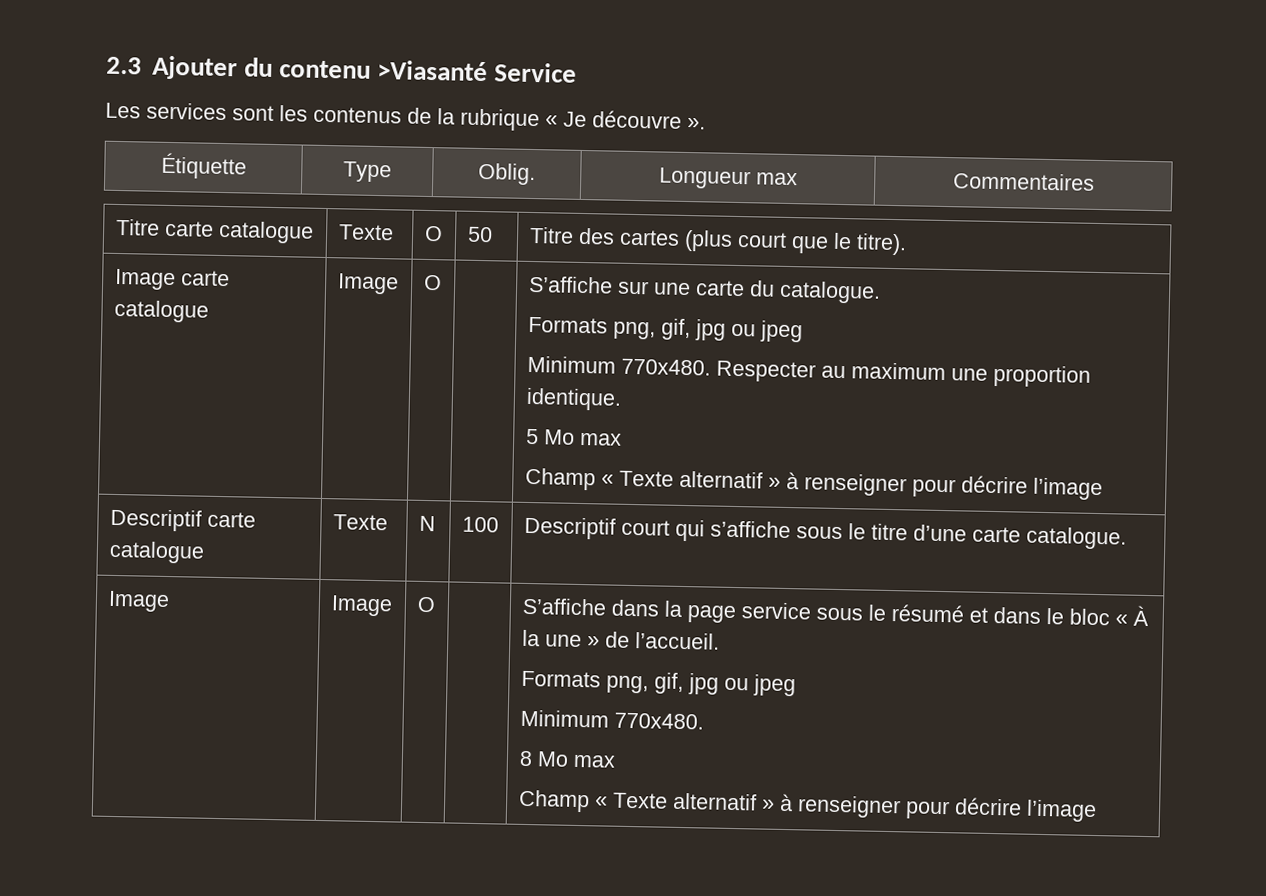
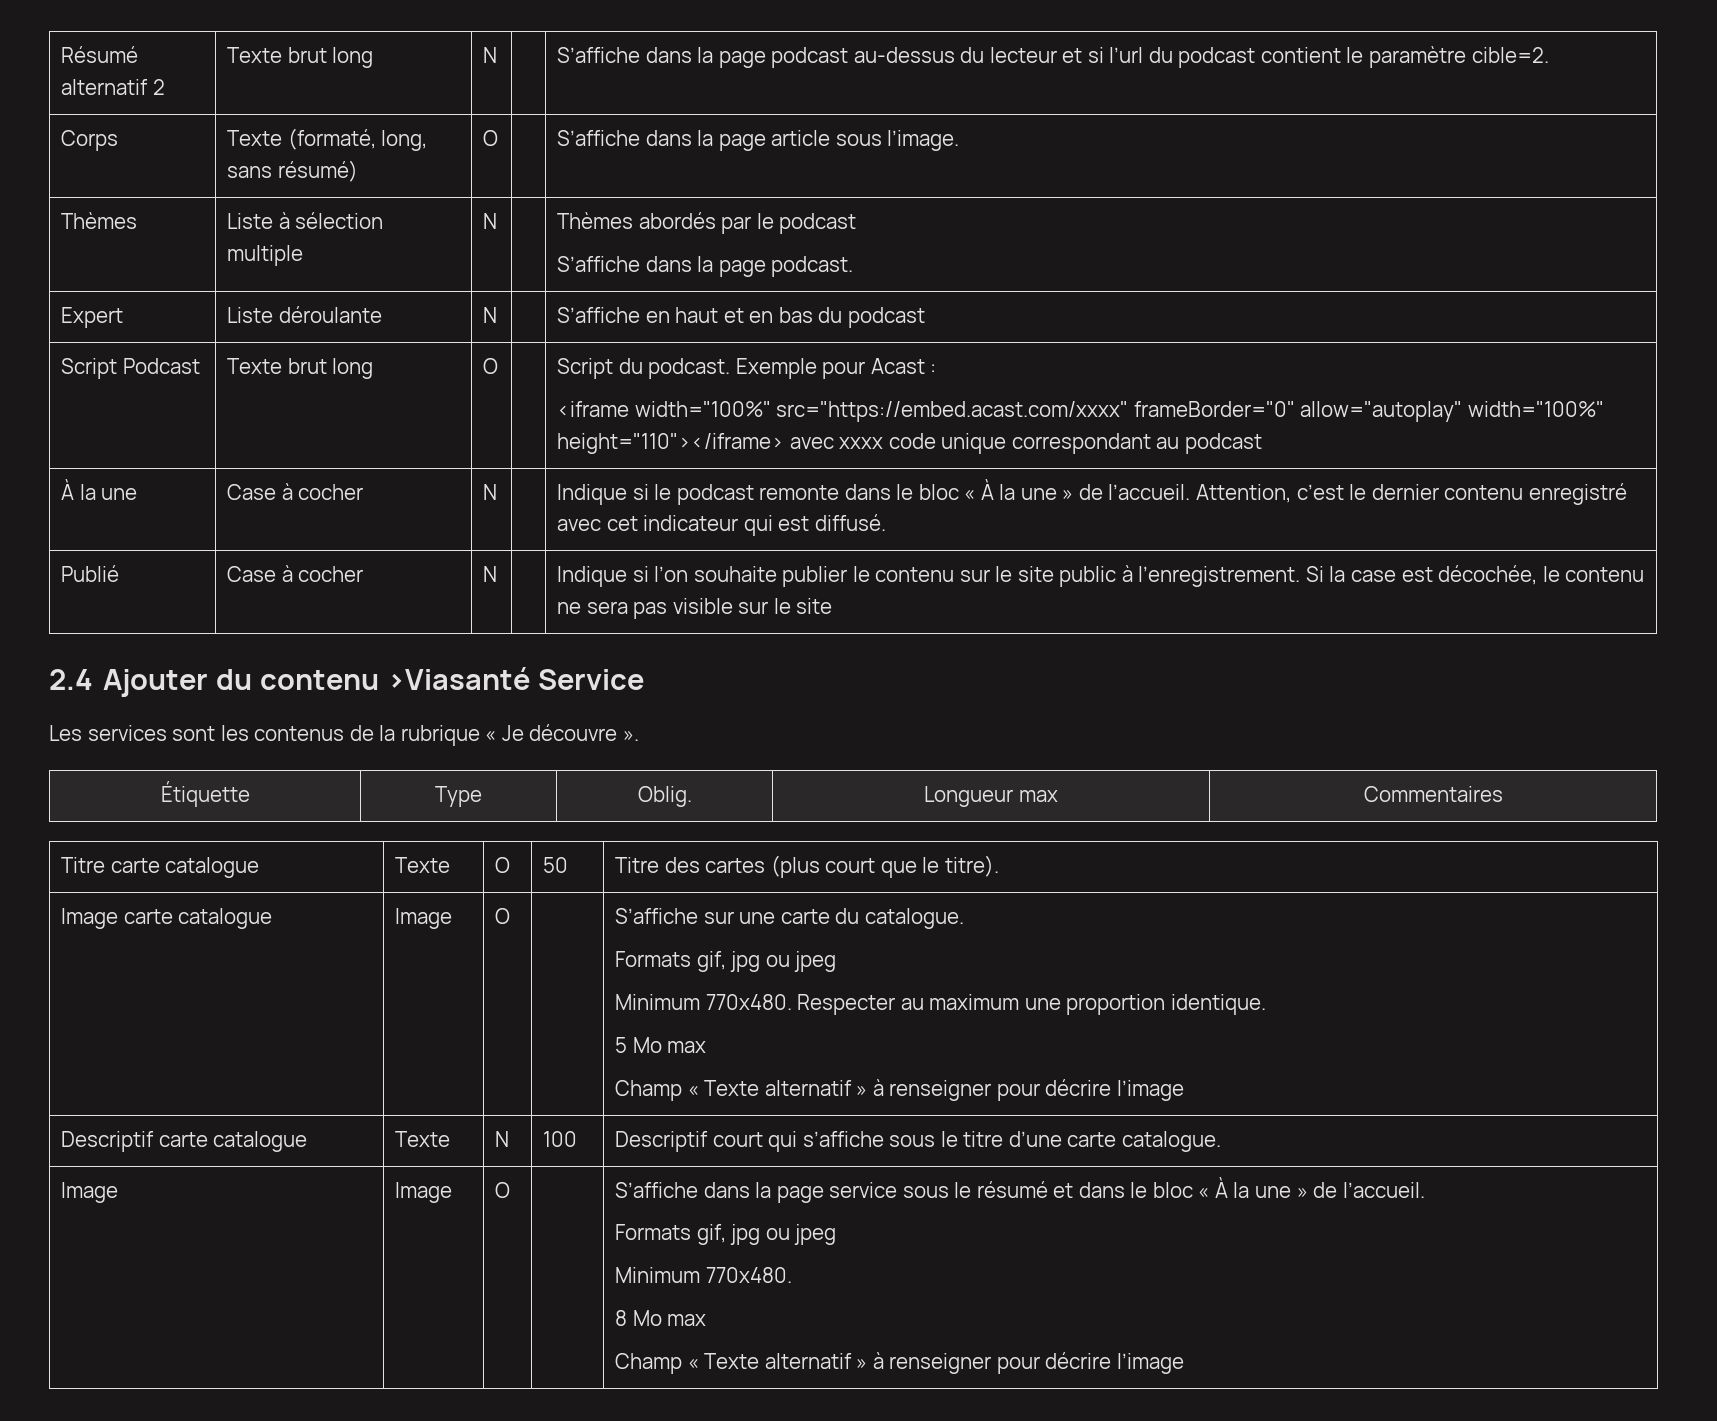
[106,56,142,75] 2.3 -> [60,46,138,63] [60,79,165,95] [226,47,374,68] [482,47,497,63] [556,46,1549,68] [60,130,118,151] [226,128,428,151] [226,160,358,182] [482,130,498,146] [556,130,960,151] [60,212,137,229] [226,212,384,229] [226,245,303,266] [482,213,497,229] [556,212,857,234] [556,256,854,277] [60,307,123,328] [226,306,382,323] [482,307,497,323] [556,307,925,328] [60,358,200,379] [226,358,374,379] [482,358,498,374] [556,358,937,379] [556,401,1604,422] [556,433,1262,454] [60,479,138,500] [226,483,364,500] [482,484,497,500] [556,479,1627,505] [556,514,886,536] [60,565,119,582] [226,565,364,582] [482,566,497,582] [556,565,1645,587] [556,598,833,619] [49,669,93,690] Résumé alternatif 2 | Texte brut long | N | | S’affiche dans la page podcast au-dessus du lecteur et si l’url du podcast contient le paramètre cible=2. // Corps | Texte (formaté, long, sans résumé) | O | | S’affiche dans la page article sous l’image. // Thèmes | Liste à sélection multiple | N | | Thèmes abordés par le podcast // S’affiche dans la page podcast. // Expert | Liste déroulante | N | | S’affiche en haut et en bas du podcast // Script Podcast | Texte brut long | O | | Script du podcast. Exemple pour Acast : // <iframe width="100%" src="https://embed.acast.com/xxxx" frameBorder="0" allow="autoplay" width="100%" height="110"></iframe> avec xxxx code unique correspondant au podcast // À la une | Case à cocher | N | | Indique si le podcast remonte dans le bloc « À la une » de l’accueil. Attention, c’est le dernier contenu enregistré avec cet indicateur qui est diffusé. // Publié | Case à cocher | N | | Indique si l’on souhaite publier le contenu sur le site public à l’enregistrement. Si la case est décochée, le contenu ne sera pas visible sur le site // 2.4
[612,321,656,340] png, -> (691, 959) none
[605,675,649,694] png, -> (691, 1232) none

